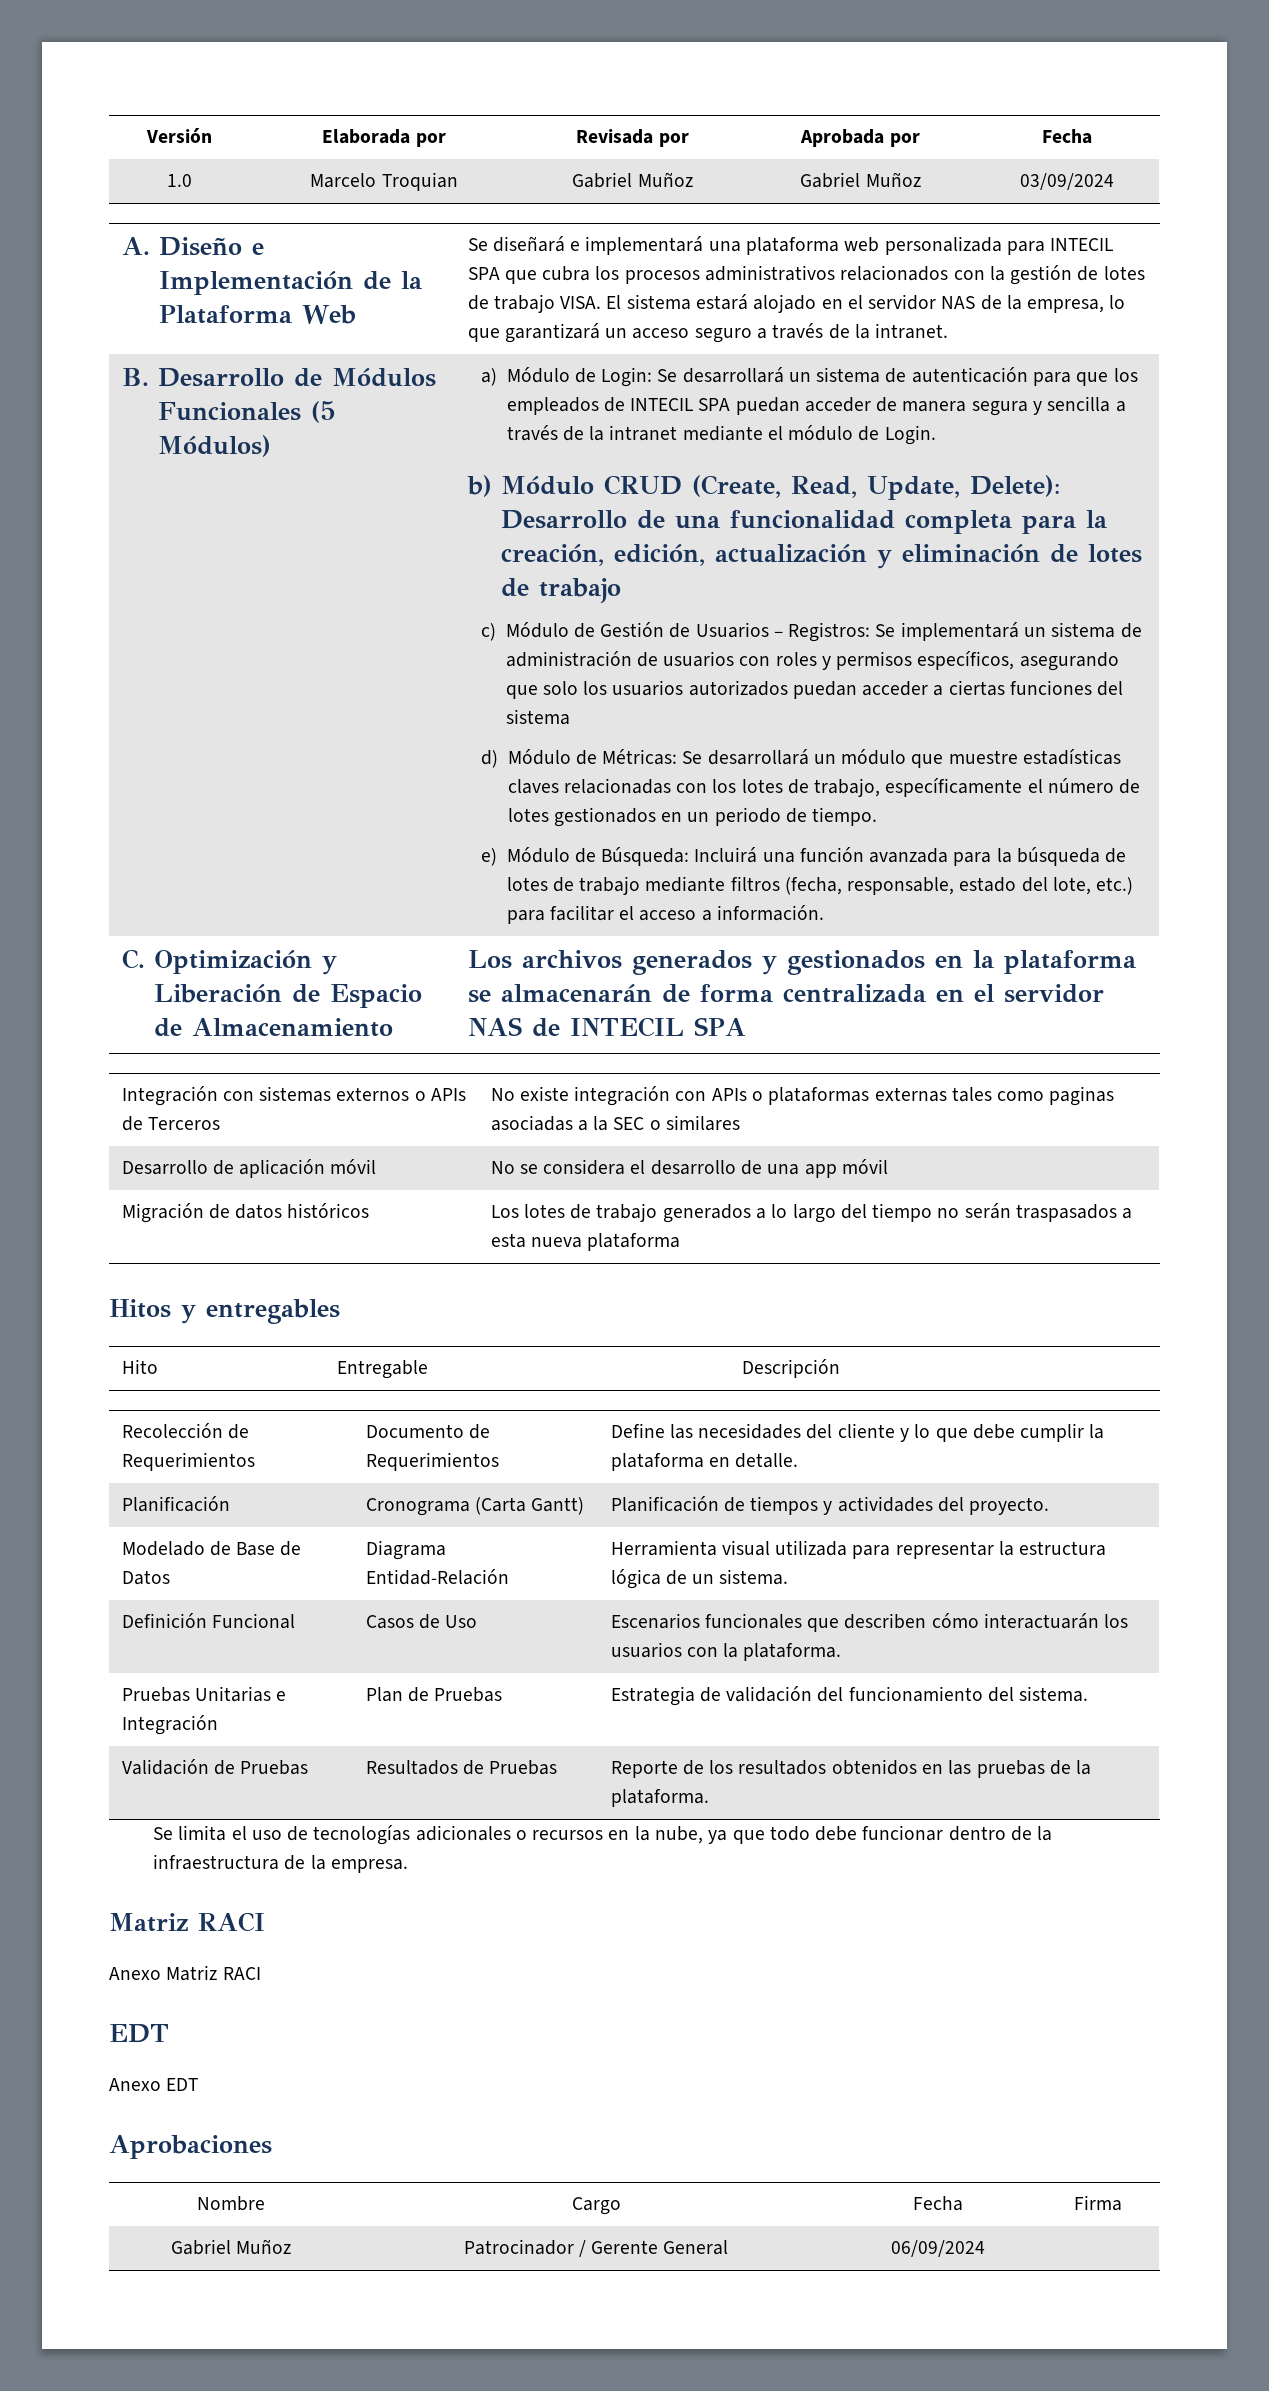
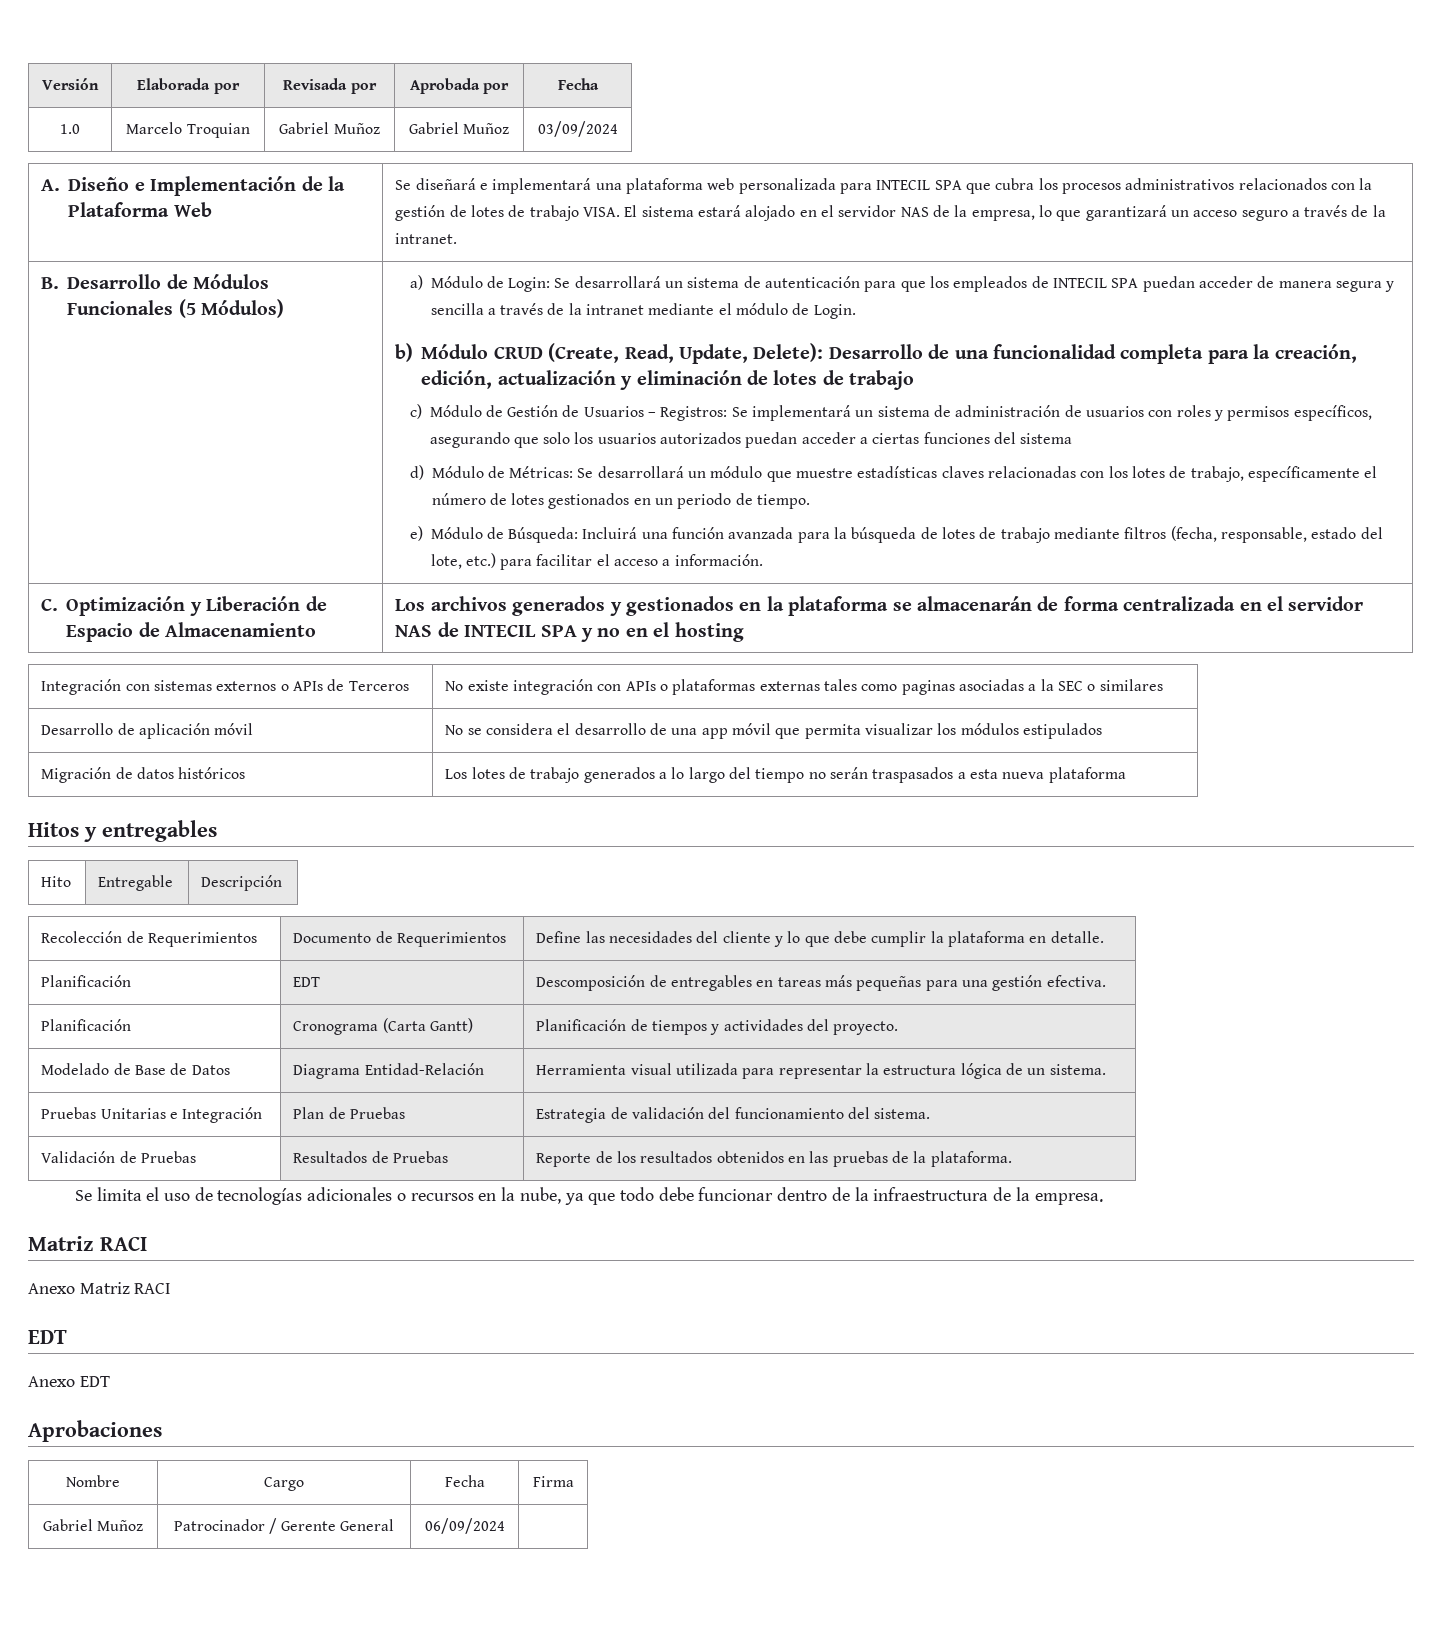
(746, 1026) none -> [581,622,744,642] y no en el hosting
(888, 1166) none -> [775,723,1102,739] que permita visualizar los módulos estipulados
(799, 1460) none -> [41,975,132,987] [293,977,321,987] [536,975,1106,991] // Planificación | EDT | Descomposición de entregables en tareas más pequeñas para una gestión efectiva.
[121,1613,295,1629] [365,1614,478,1629] [610,1613,1129,1632] [610,1642,842,1661] // Definición Funcional | Casos de Uso | Escenarios funcionales que describen cómo interactuarán los usuarios con la plataforma. -> (1106, 1069) none

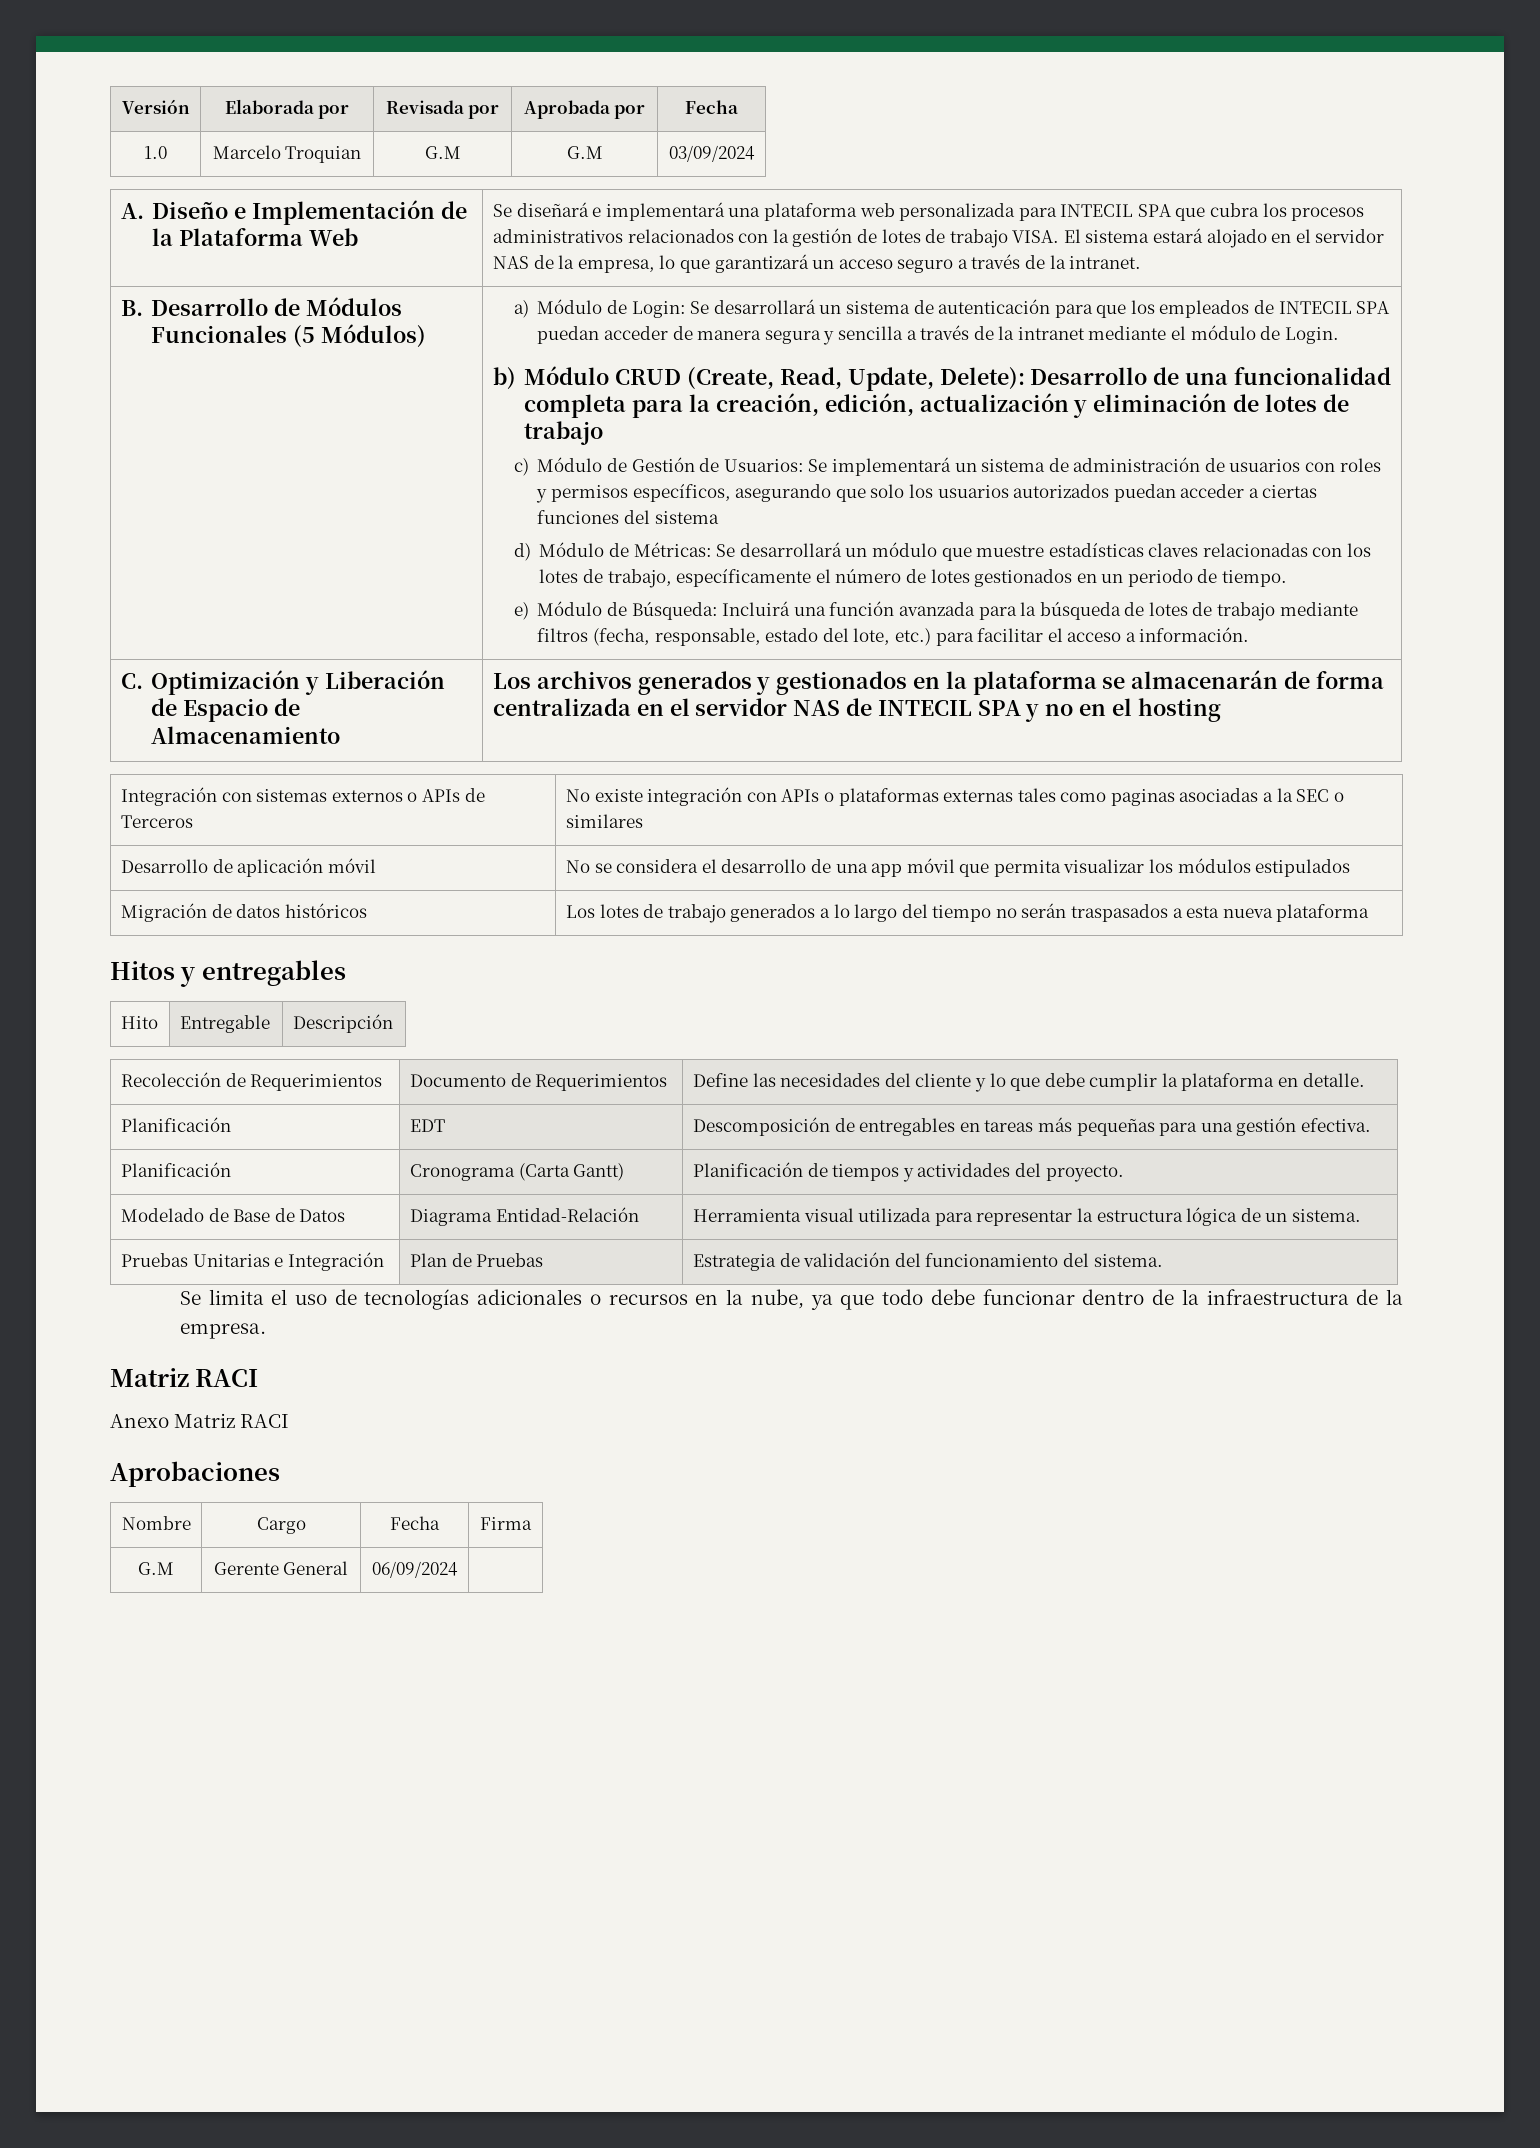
[279,122,380,134] [408,122,510,134] Gabriel Muñoz | Gabriel Muñoz -> [424,146,461,159] [566,146,603,159] G.M | G.M
[583,406,728,421] Usuarios – Registros: -> [723,459,804,472] Usuarios:
[41,1151,197,1163] [293,1151,449,1163] [536,1151,1012,1167] // Validación de Pruebas | Resultados de Pruebas | Reporte de los resultados obtenidos en las pruebas de la plataforma. -> (1163, 1260) none
[28,1330,67,1344] [28,1376,110,1387] // EDT // Anexo EDT -> (290, 1421) none
[42,1519,144,1531] [173,1518,277,1534] Gabriel Muñoz | Patrocinador / -> [138,1562,174,1575] G.M |

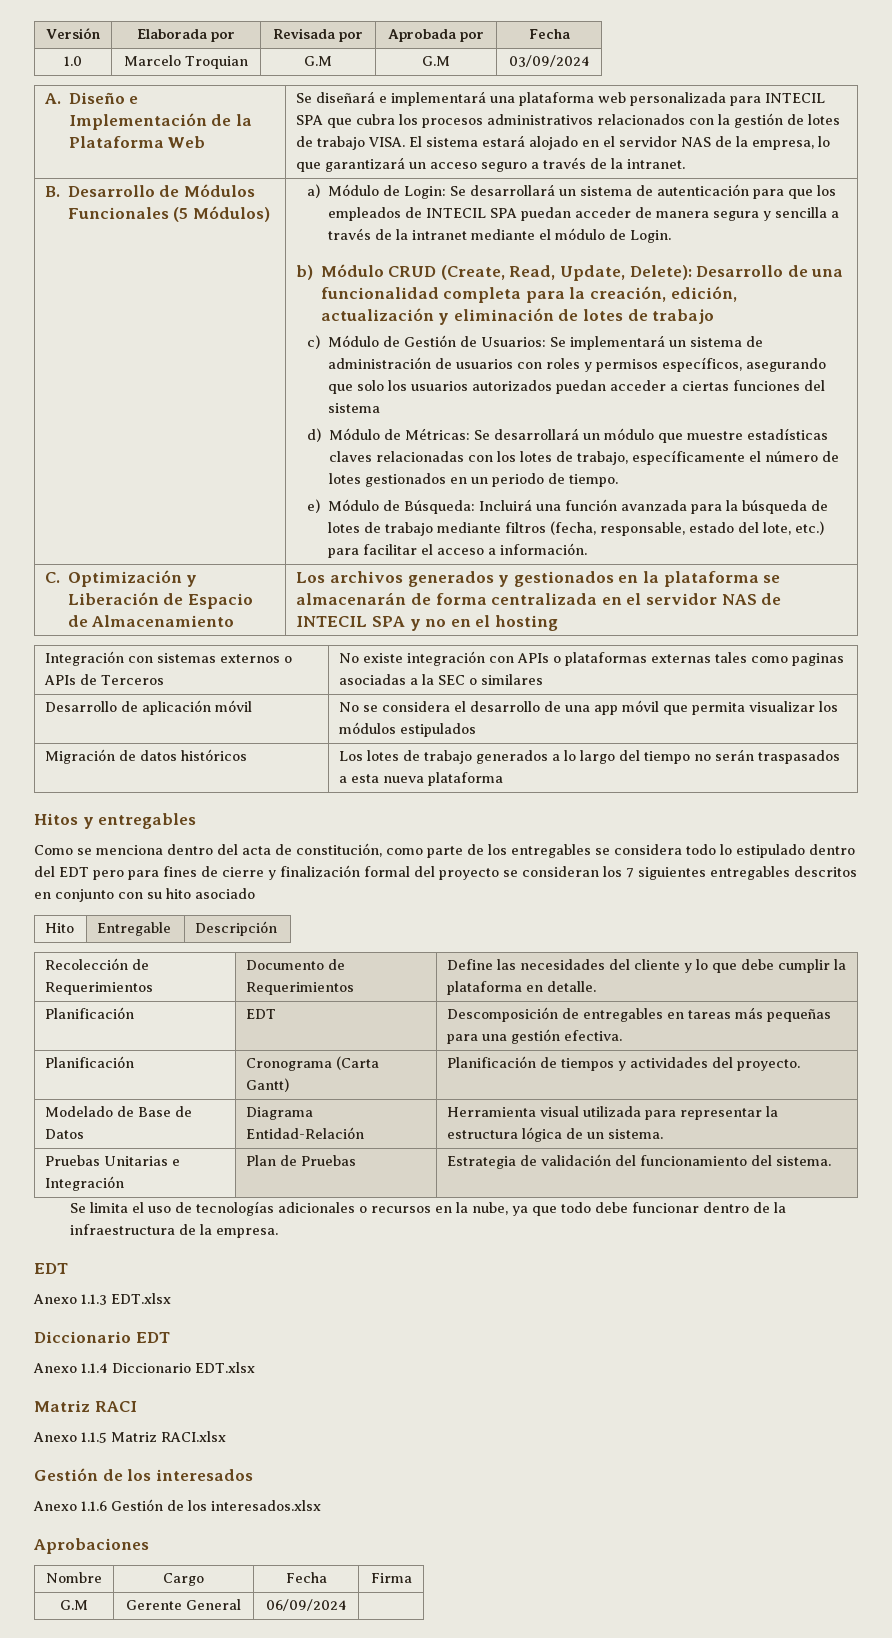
(346, 973) none -> [34,843,855,858] [34,865,857,880] [34,888,255,902] // Como se menciona dentro del acta de constitución, como parte de los entregables se considera todo lo estipulado dentro del EDT pero para fines de cierre y finalización formal del proyecto se consideran los 7 siguientes entregables descritos en conjunto con su hito asociado
[110,1368,259,1387] [110,1413,290,1428] Matriz RACI // Anexo Matriz RACI -> [34,1263,68,1274] [33,1293,171,1305] [34,1331,170,1343] [33,1362,255,1373] [34,1400,137,1412] [33,1431,226,1443] [34,1468,253,1481] [33,1499,321,1511] EDT // Anexo 1.1.3 EDT.xlsx // Diccionario EDT // Anexo 1.1.4 Diccionario EDT.xlsx // Matriz RACI // Anexo 1.1.5 Matriz RACI.xlsx // Gestión de los interesados // Anexo 1.1.6 Gestión de los interesados.xlsx

